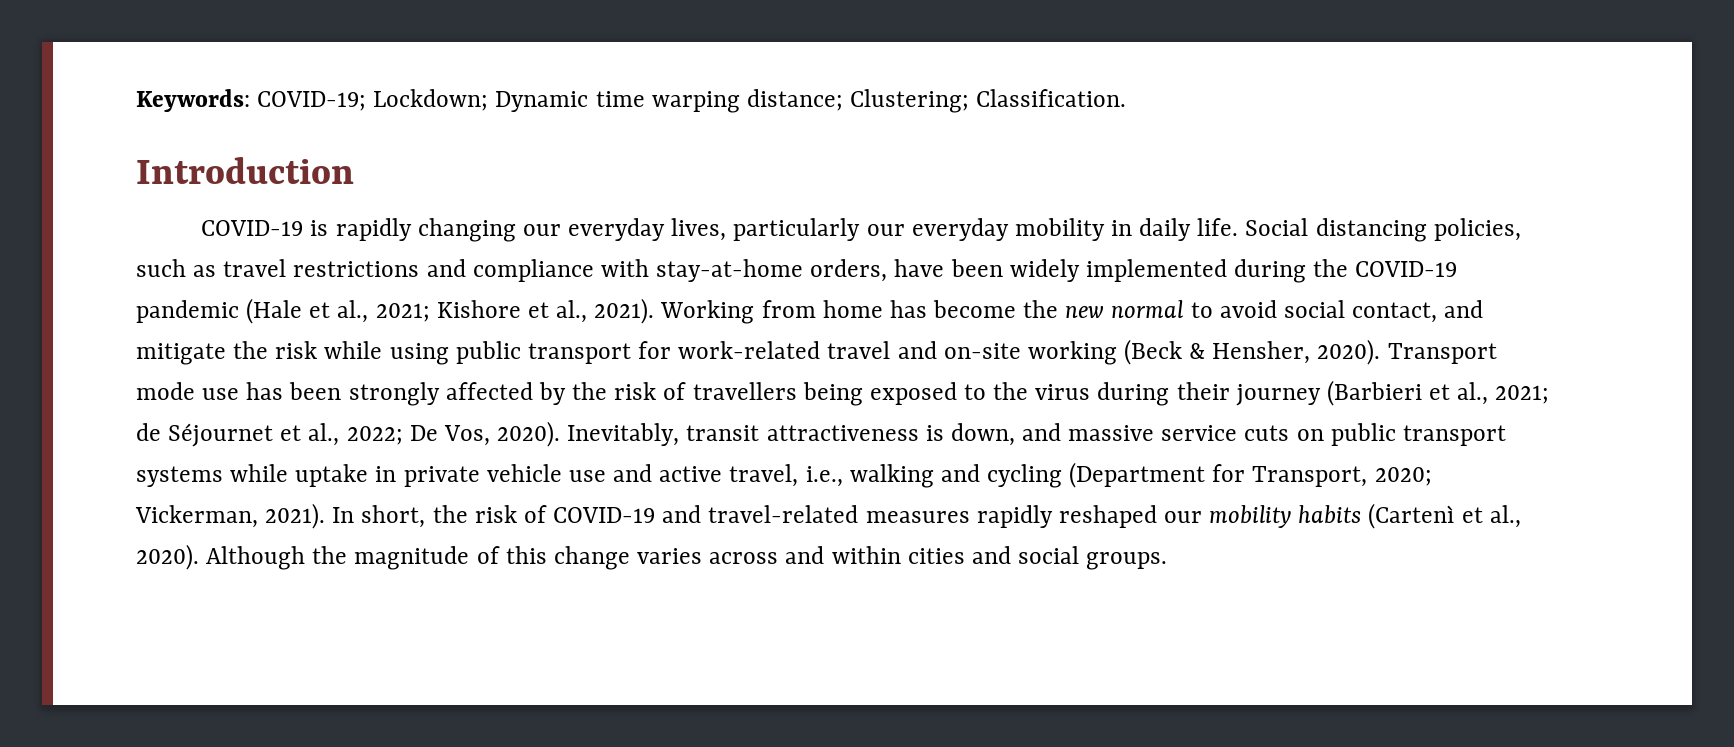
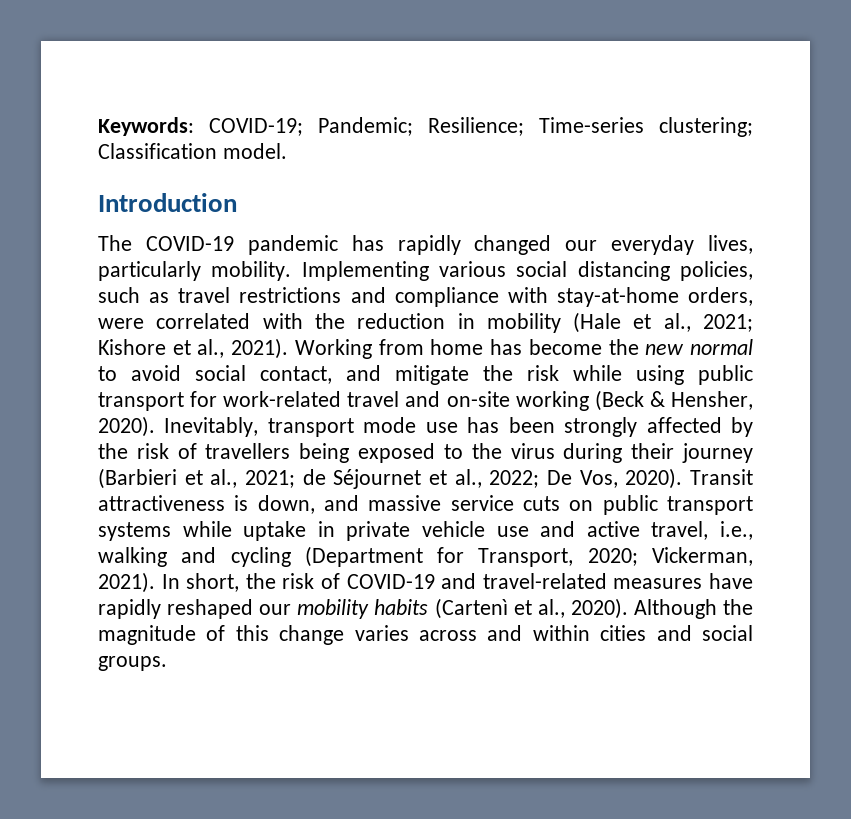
[373,89,1127,113] [136,157,354,184] [201,218,1309,242] Lockdown; Dynamic time warping distance; Clustering; Classification. // Introduction // COVID-19 is rapidly changing our everyday lives, particularly our everyday mobility in daily life. Social -> [318,117,753,137] [98,143,287,159] [98,193,237,212] [98,235,753,255] [98,261,568,281] Pandemic; Resilience; Time-series clustering; Classification model. // Introduction // The COVID-19 pandemic has rapidly changed our everyday lives, particularly mobility. Implementing various social
[894,259,1458,283] [136,300,239,323] have been widely implemented during the COVID-19 pandemic -> [98,313,561,333] were correlated with the reduction in mobility
[1387,343,1497,364] Transport -> [164,417,354,437] Inevitably, transport
[567,423,760,446] Inevitably, transit -> [690,469,753,485] Transit
(970, 517) none -> [708,573,753,589] have

